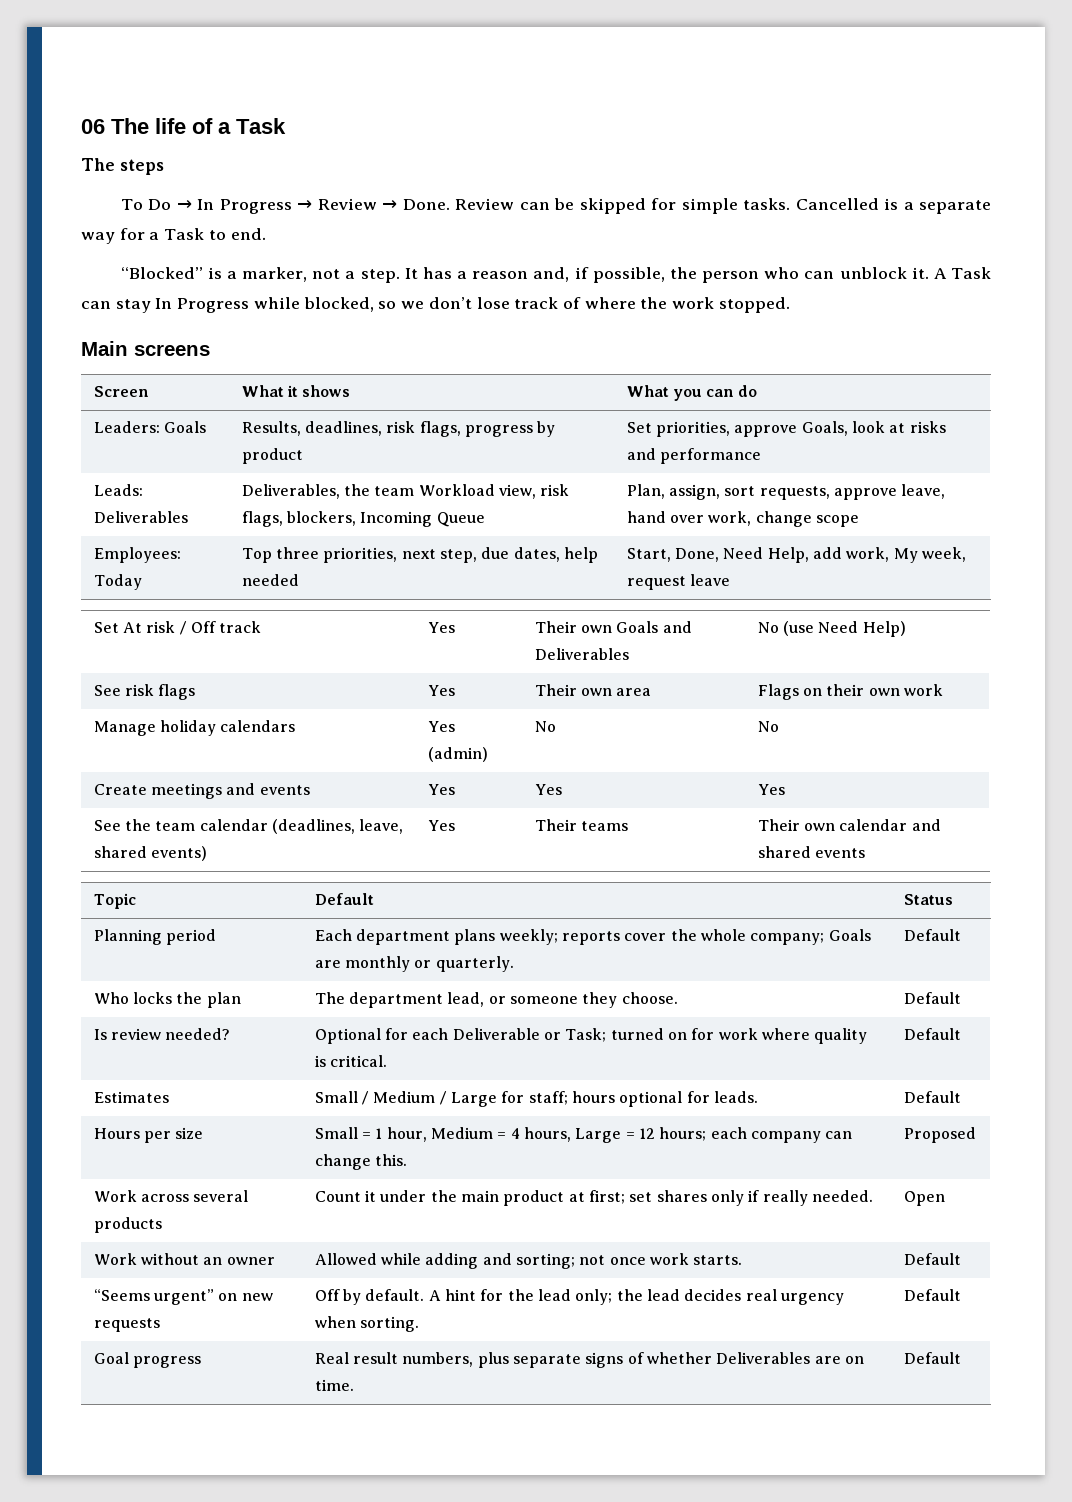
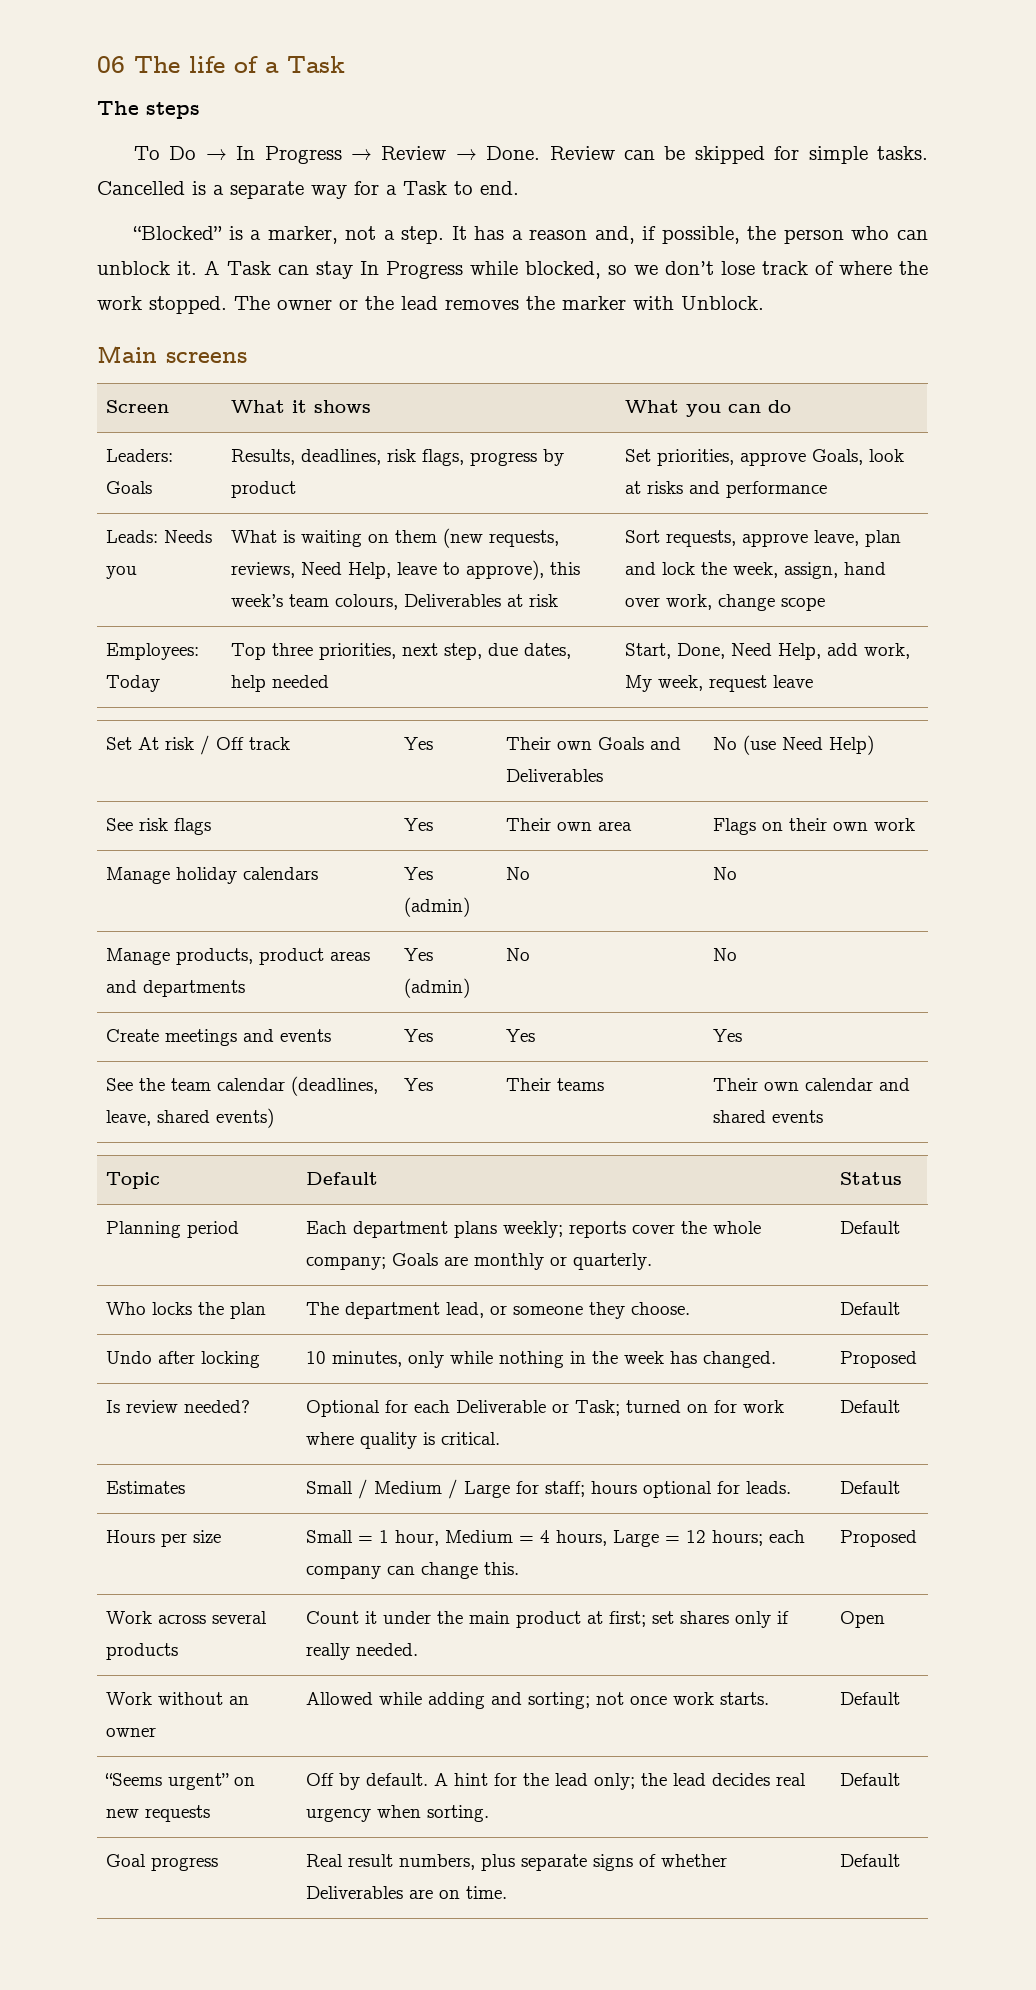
(790, 305) none -> [234,296,764,310] The owner or the lead removes the marker with Unblock.
[93,511,188,523] [241,484,570,499] [241,511,485,527] [626,484,946,500] Deliverables | Deliverables, the team Workload view, risk flags, blockers, Incoming Queue | Plan, assign, sort requests, approve leave, -> [163,530,212,543] [105,566,137,579] [230,528,559,548] [230,560,580,580] [230,594,558,610] [624,530,901,547] [624,562,838,579] Needs you | What is waiting on them (new requests, reviews, Need Help, leave to approve), this week’s team colours, Deliverables at risk | Sort requests, approve leave, plan and lock the week, assign,
(779, 726) none -> [105,948,370,965] [105,980,245,997] [403,948,433,961] [403,978,470,998] [505,948,530,961] [712,948,737,961] // Manage products, product areas and departments | Yes (admin) | No | No
(961, 998) none -> [105,1351,260,1368] [305,1351,776,1368] [839,1351,917,1368] // Undo after locking | 10 minutes, only while nothing in the week has changed. | Proposed

